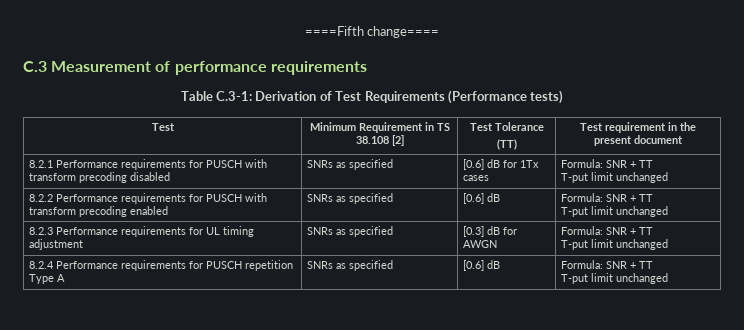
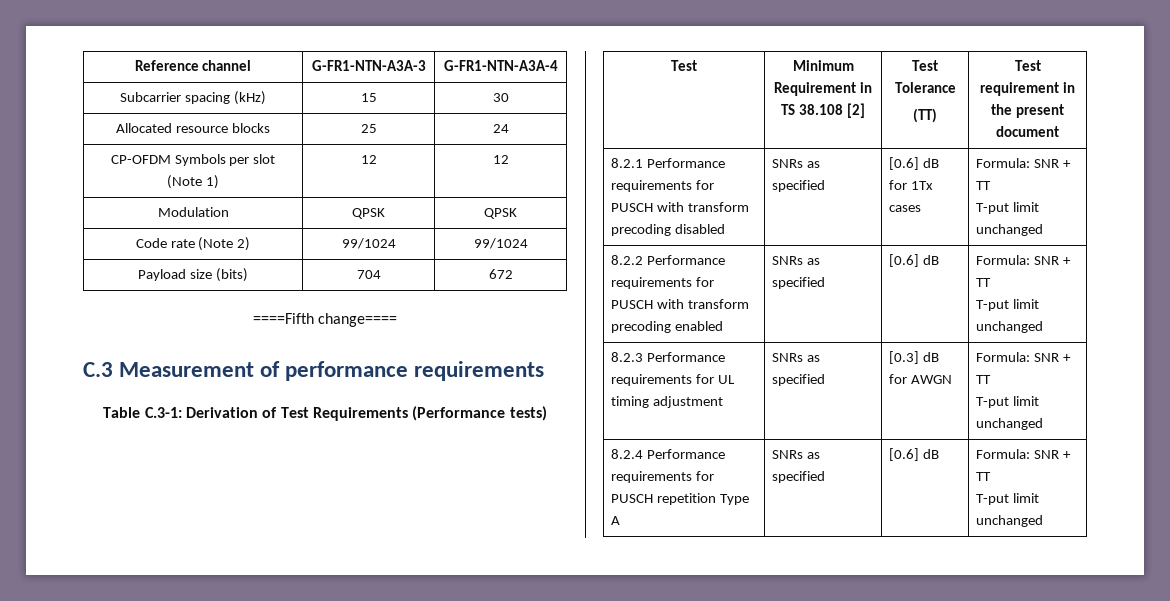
(304, 31) none -> [134,60,252,71] [311,60,426,71] [443,60,558,71] [120,91,266,105] [360,93,377,102] [492,93,509,102] [116,123,270,133] [360,124,377,133] [492,124,509,133] [110,154,276,166] [167,175,219,189] [360,155,377,164] [492,155,509,164] [157,207,229,217] [352,208,385,219] [484,208,517,219] [135,237,251,251] [341,238,396,249] [473,238,528,249] [138,268,248,282] [356,270,381,279] [488,269,513,279] Reference channel | G-FR1-NTN-A3A-3 | G-FR1-NTN-A3A-4 // Subcarrier spacing (kHz) | 15 | 30 // Allocated resource blocks | 25 | 24 // CP-OFDM Symbols per slot (Note 1) | 12 | 12 // Modulation | QPSK | QPSK // Code rate (Note 2) | 99/1024 | 99/1024 // Payload size (bits) | 704 | 672 //

